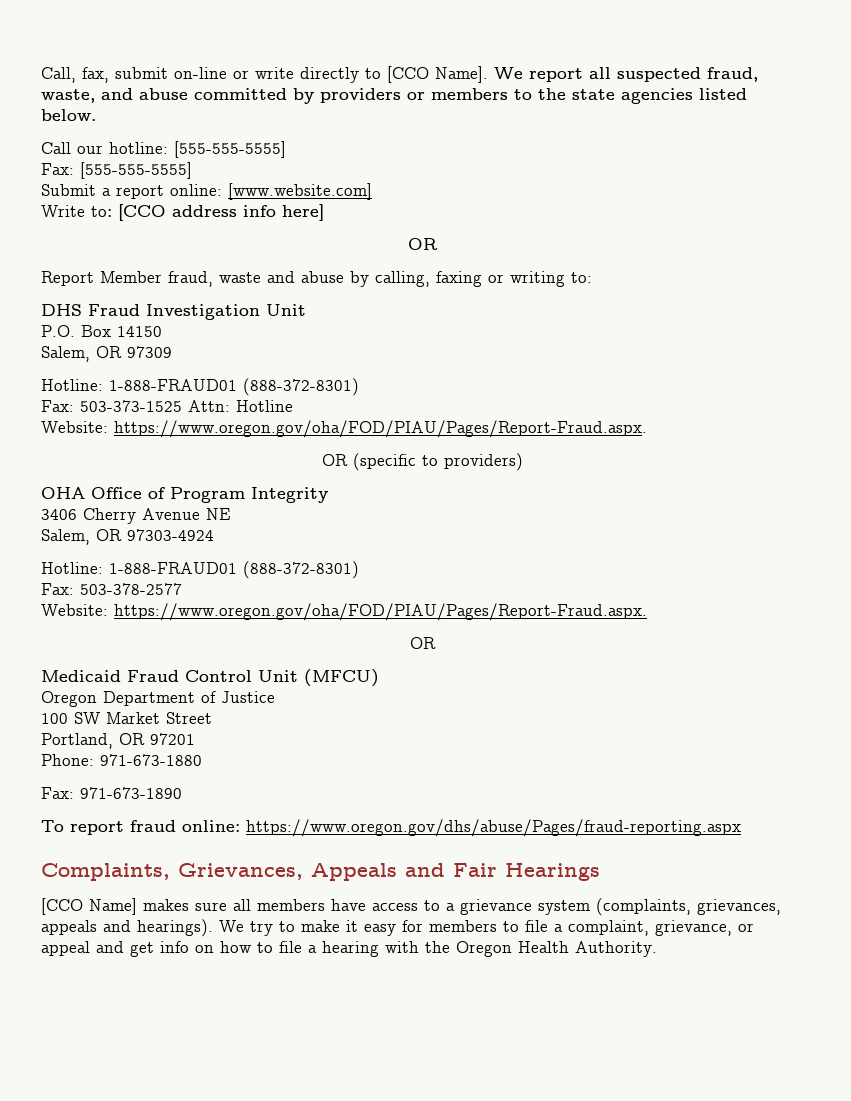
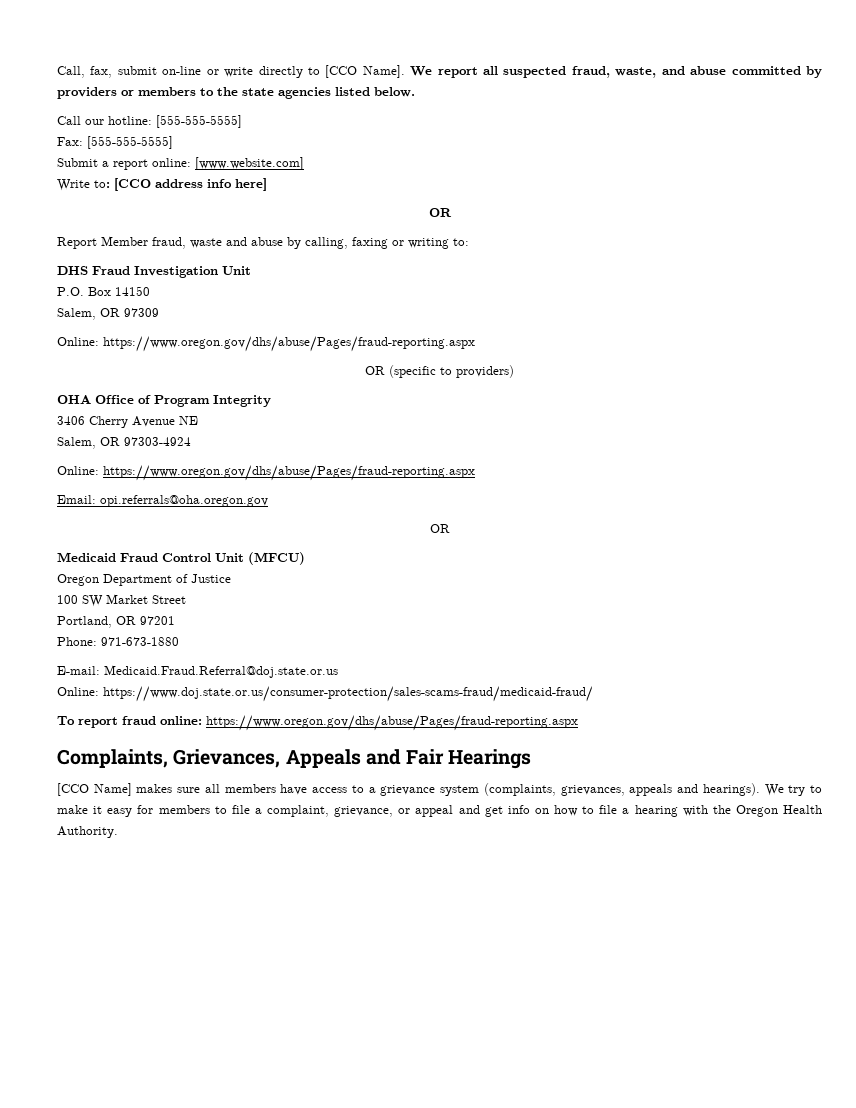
[41,378,359,396] [41,400,293,412] [41,420,647,438] Hotline: 1-888-FRAUD01 (888-372-8301) // Fax: 503-373-1525 Attn: Hotline // Website: https://www.oregon.gov/oha/FOD/PIAU/Pages/Report-Fraud.aspx. -> [57,336,475,352] Online: https://www.oregon.gov/dhs/abuse/Pages/fraud-reporting.aspx
[41,561,359,579] [41,583,182,595] [41,603,647,621] Hotline: 1-888-FRAUD01 (888-372-8301) // Fax: 503-378-2577 // Website: https://www.oregon.gov/oha/FOD/PIAU/Pages/Report-Fraud.aspx. -> [57,465,475,481] [57,495,268,507] Online: https://www.oregon.gov/dhs/abuse/Pages/fraud-reporting.aspx // Email: opi.referrals@oha.oregon.gov
[41,787,182,799] Fax: 971-673-1890 -> [57,665,338,678] [57,686,593,702] E-mail: Medicaid.Fraud.Referral@doj.state.or.us // Online: https://www.doj.state.or.us/consumer-protection/sales-scams-fraud/medicaid-fraud/

